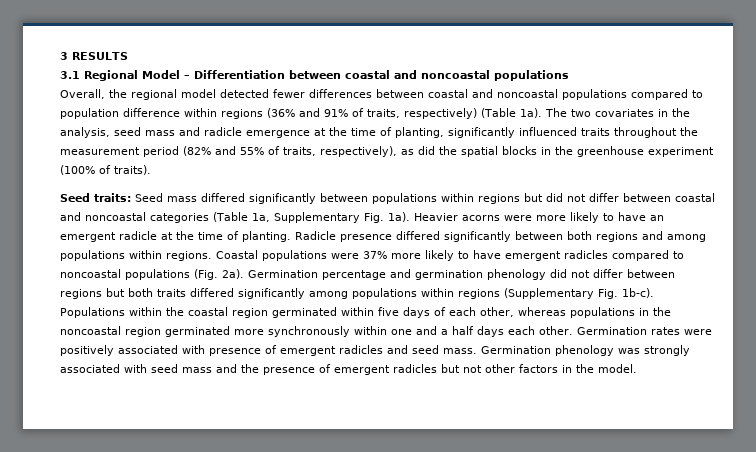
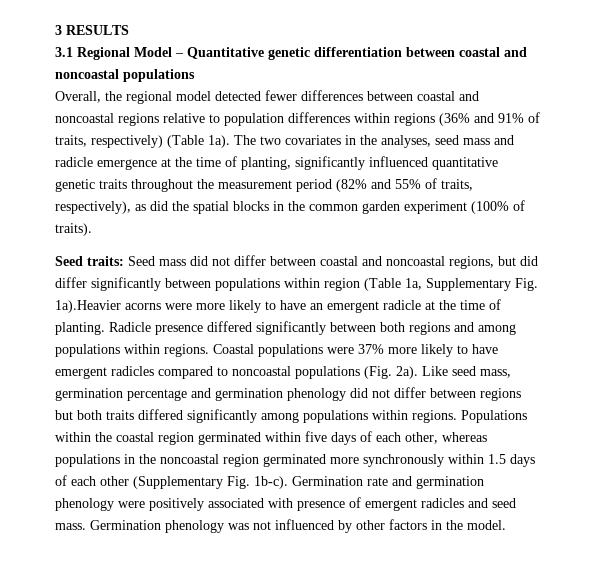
[194,70,285,79] Differentiation -> [187,47,402,60] Quantitative genetic differentiation
[562,89,688,100] populations compared -> [118,113,205,126] regions relative
[123,108,180,117] difference -> [288,112,350,123] differences
[60,127,110,138] analysis, -> [381,135,431,148] analyses,
(577, 131) none -> [432,157,498,170] [55,179,95,192] quantitative genetic
[577,146,644,157] greenhouse -> [309,201,400,214] common garden
[201,193,543,204] differed significantly between populations within regions but -> (186, 262) none
[150,213,209,223] categories -> [449,256,538,269] [55,277,360,291] regions, but did differ significantly between populations within region
[387,212,458,222] 1a). Heavier -> [55,300,121,313] 1a).Heavier
[248,270,318,278] Germination -> [422,366,511,378] [55,388,123,401] Like seed mass, germination
[458,288,654,299] regions (Supplementary Fig. 1b-c). -> [412,410,457,423] regions.
[391,326,680,337] one and a half days each other. Germination rates -> [488,454,535,467] [55,475,484,489] [55,498,114,511] 1.5 days of each other (Supplementary Fig. 1b-c). Germination rate and germination phenology
[644,345,690,356] [60,364,482,375] strongly associated with seed mass and the presence of emergent radicles but not -> [253,519,352,533] not influenced by

